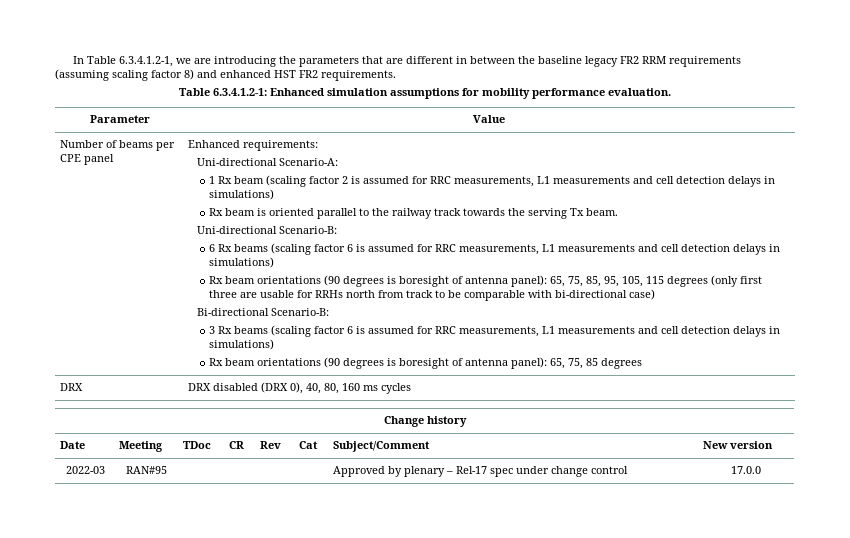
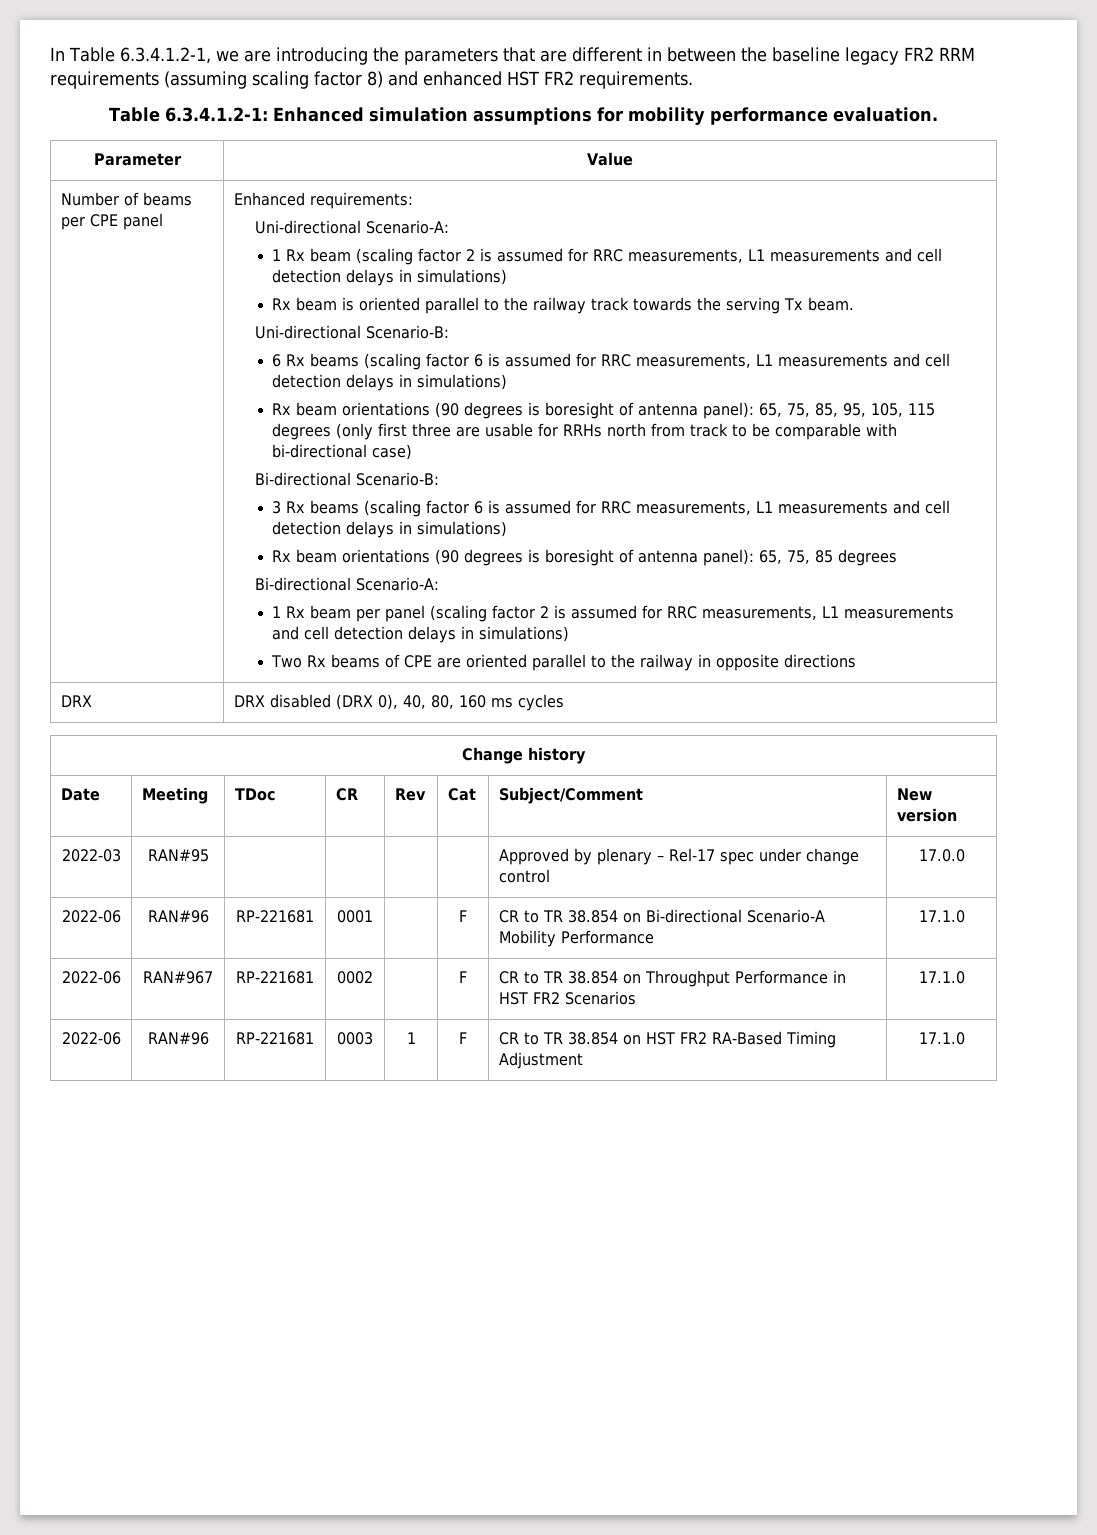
(643, 363) none -> [254,577,439,591] [272,605,955,622] [272,626,570,643] [271,654,857,671] // Bi-directional Scenario-A: // 1 Rx beam per panel (scaling factor 2 is assumed for RRC measurements, L1 measurements and cell detection delays in simulations) // Two Rx beams of CPE are oriented parallel to the railway in opposite directions
(761, 470) none -> [61,910,121,923] [147,910,209,923] [236,910,314,923] [337,910,373,923] [459,910,467,922] [498,909,825,923] [498,930,654,947] [918,910,965,923] [61,971,121,984] [143,971,213,984] [236,971,314,984] [337,971,373,984] [459,971,467,983] [498,970,846,987] [498,991,636,1005] [918,971,965,984] [61,1032,121,1045] [147,1032,209,1045] [236,1032,314,1045] [337,1032,373,1045] [406,1032,416,1044] [459,1032,467,1044] [498,1031,836,1048] [498,1052,583,1069] [918,1032,965,1045] // 2022-06 | RAN#96 | RP-221681 | 0001 | | F | CR to TR 38.854 on Bi-directional Scenario-A Mobility Performance | 17.1.0 // 2022-06 | RAN#967 | RP-221681 | 0002 | | F | CR to TR 38.854 on Throughput Performance in HST FR2 Scenarios | 17.1.0 // 2022-06 | RAN#96 | RP-221681 | 0003 | 1 | F | CR to TR 38.854 on HST FR2 RA-Based Timing Adjustment | 17.1.0

